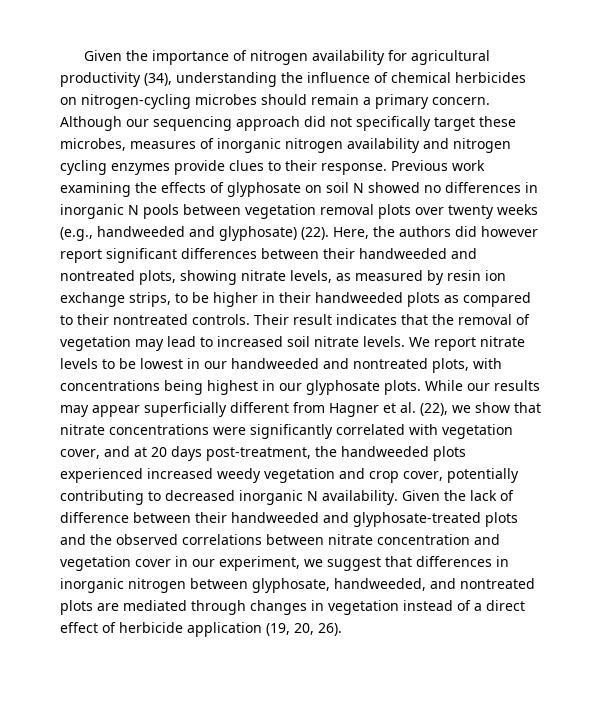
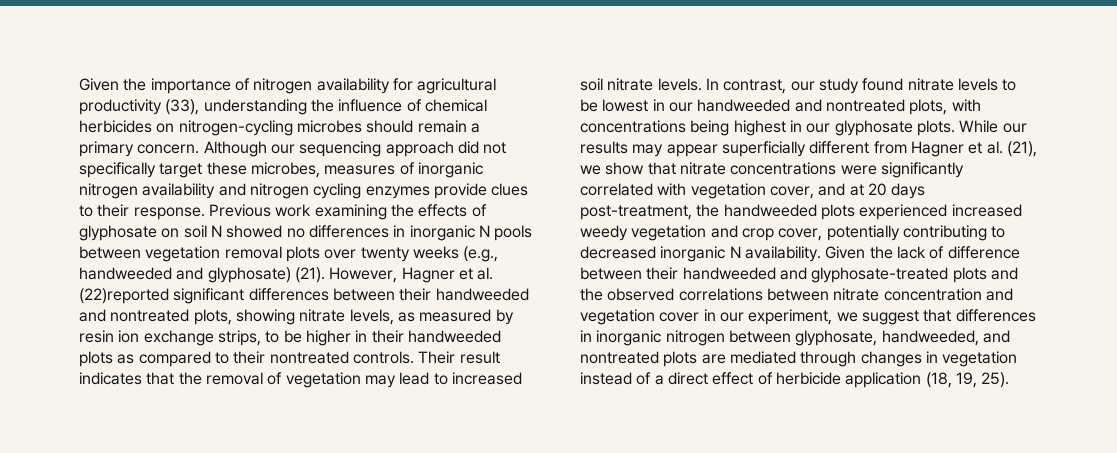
[144,73,172,86] (34), -> [165,99,200,115] (33),
[301,226,538,240] [60,249,102,263] (22). Here, the authors did however report -> [294,267,494,283] [79,288,169,304] (21). However, Hagner et al. (22)reported
[409,337,476,351] We report -> [705,78,904,94] In contrast, our study found
[420,403,448,416] (22), -> [1006,141,1037,157] (21),
[266,623,342,636] (19, 20, 26). -> [925,372,1010,388] (18, 19, 25).

